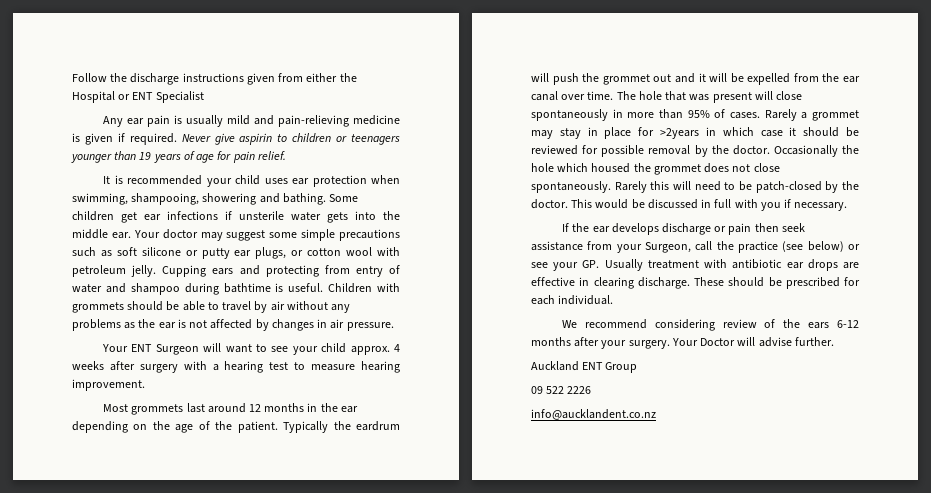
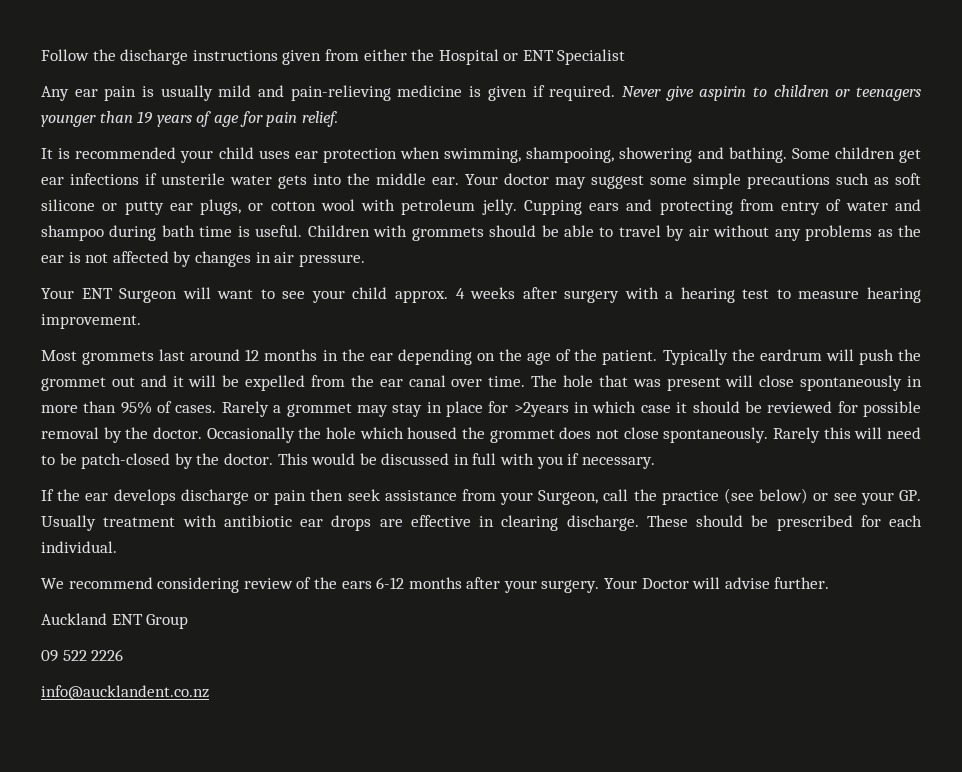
[223,283,271,293] bathtime -> [161,225,233,237] bath time

